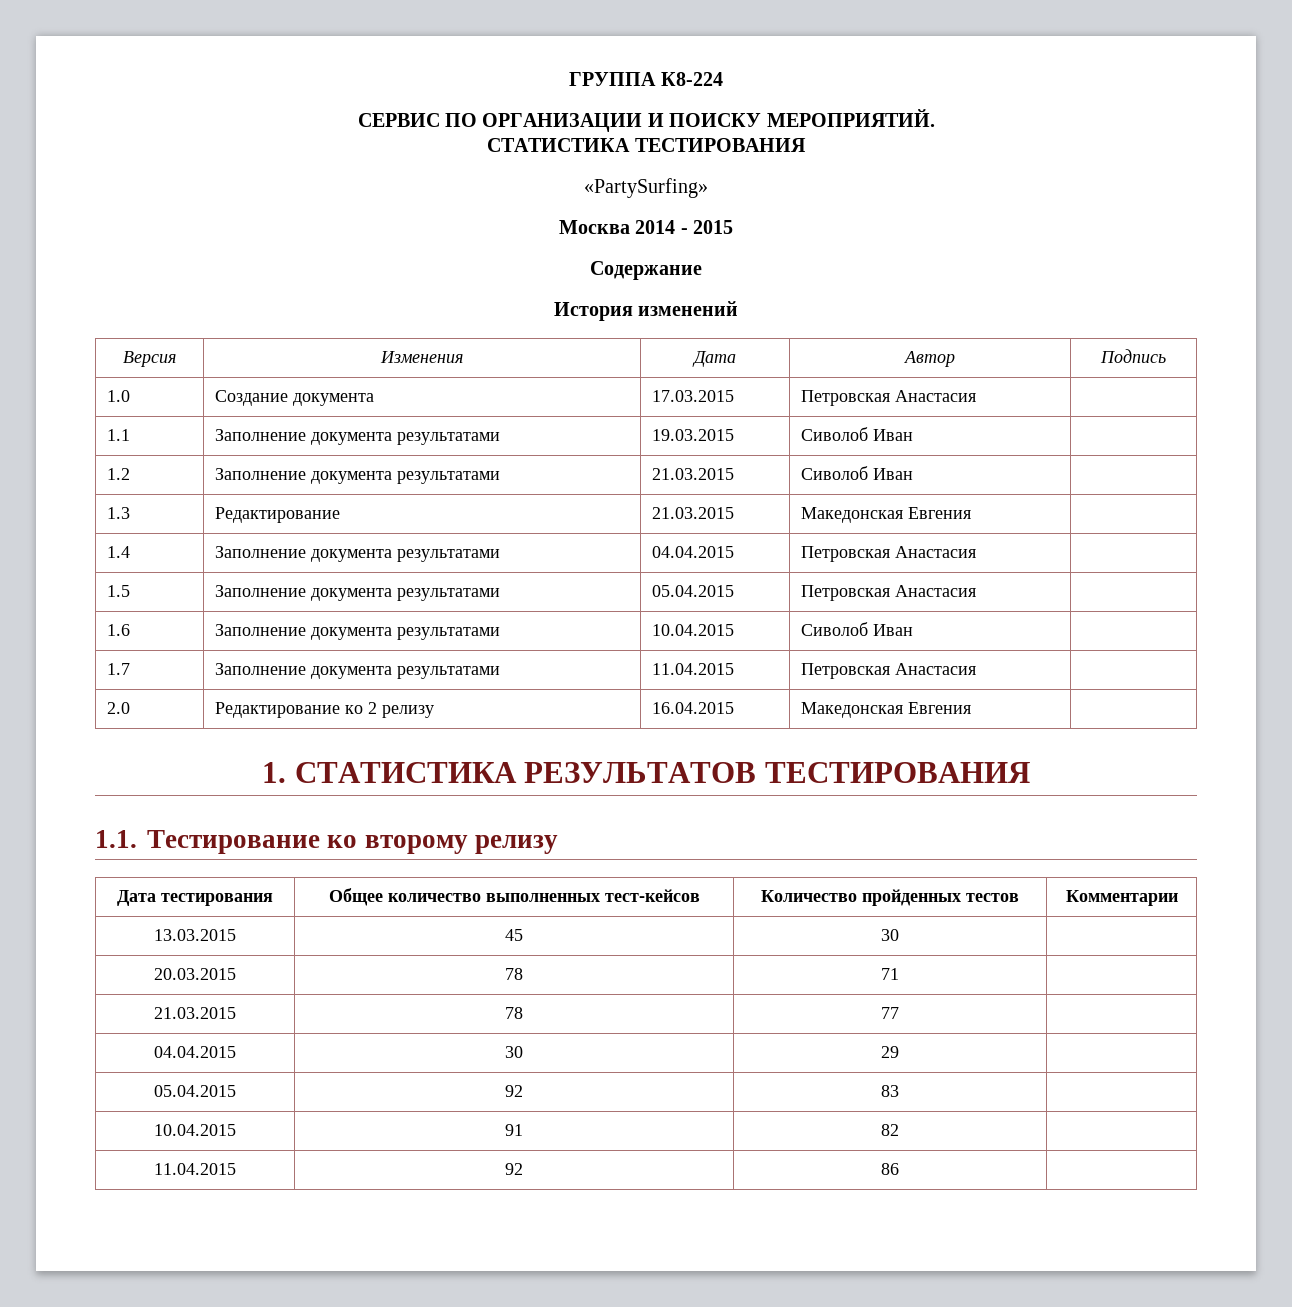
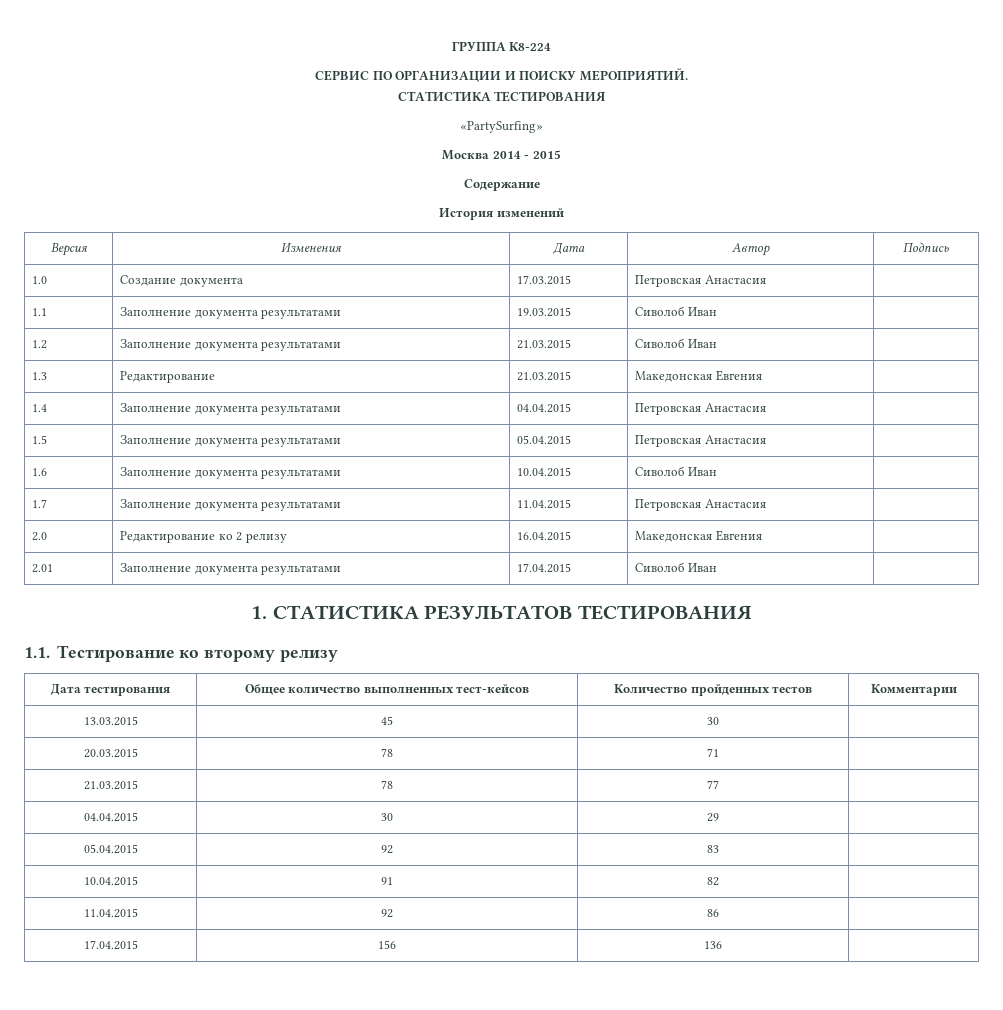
(971, 708) none -> [32,564,54,573] [120,563,342,575] [517,563,572,573] [635,562,717,572] // 2.01 | Заполнение документа результатами | 17.04.2015 | Сиволоб Иван |
(899, 1169) none -> [83,940,138,950] [378,940,396,949] [704,941,722,949] // 17.04.2015 | 156 | 136 |

